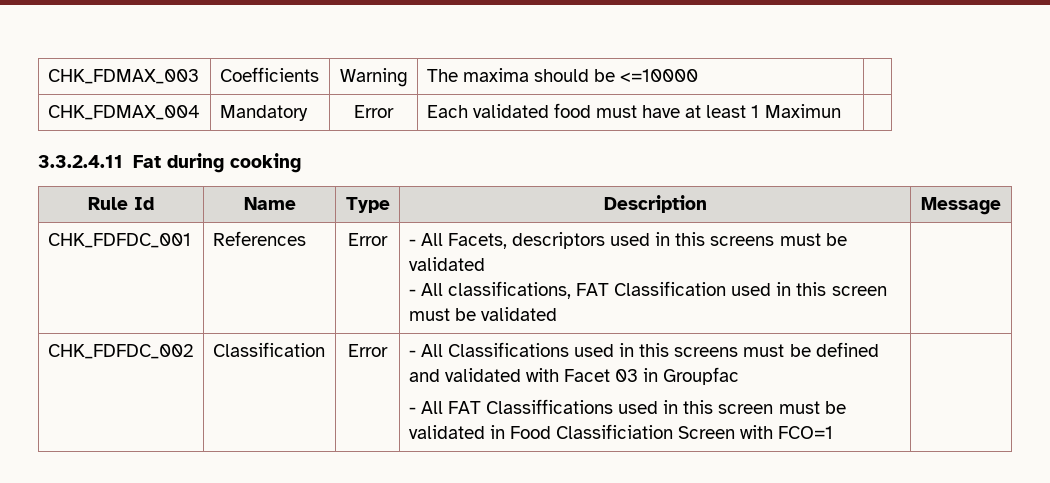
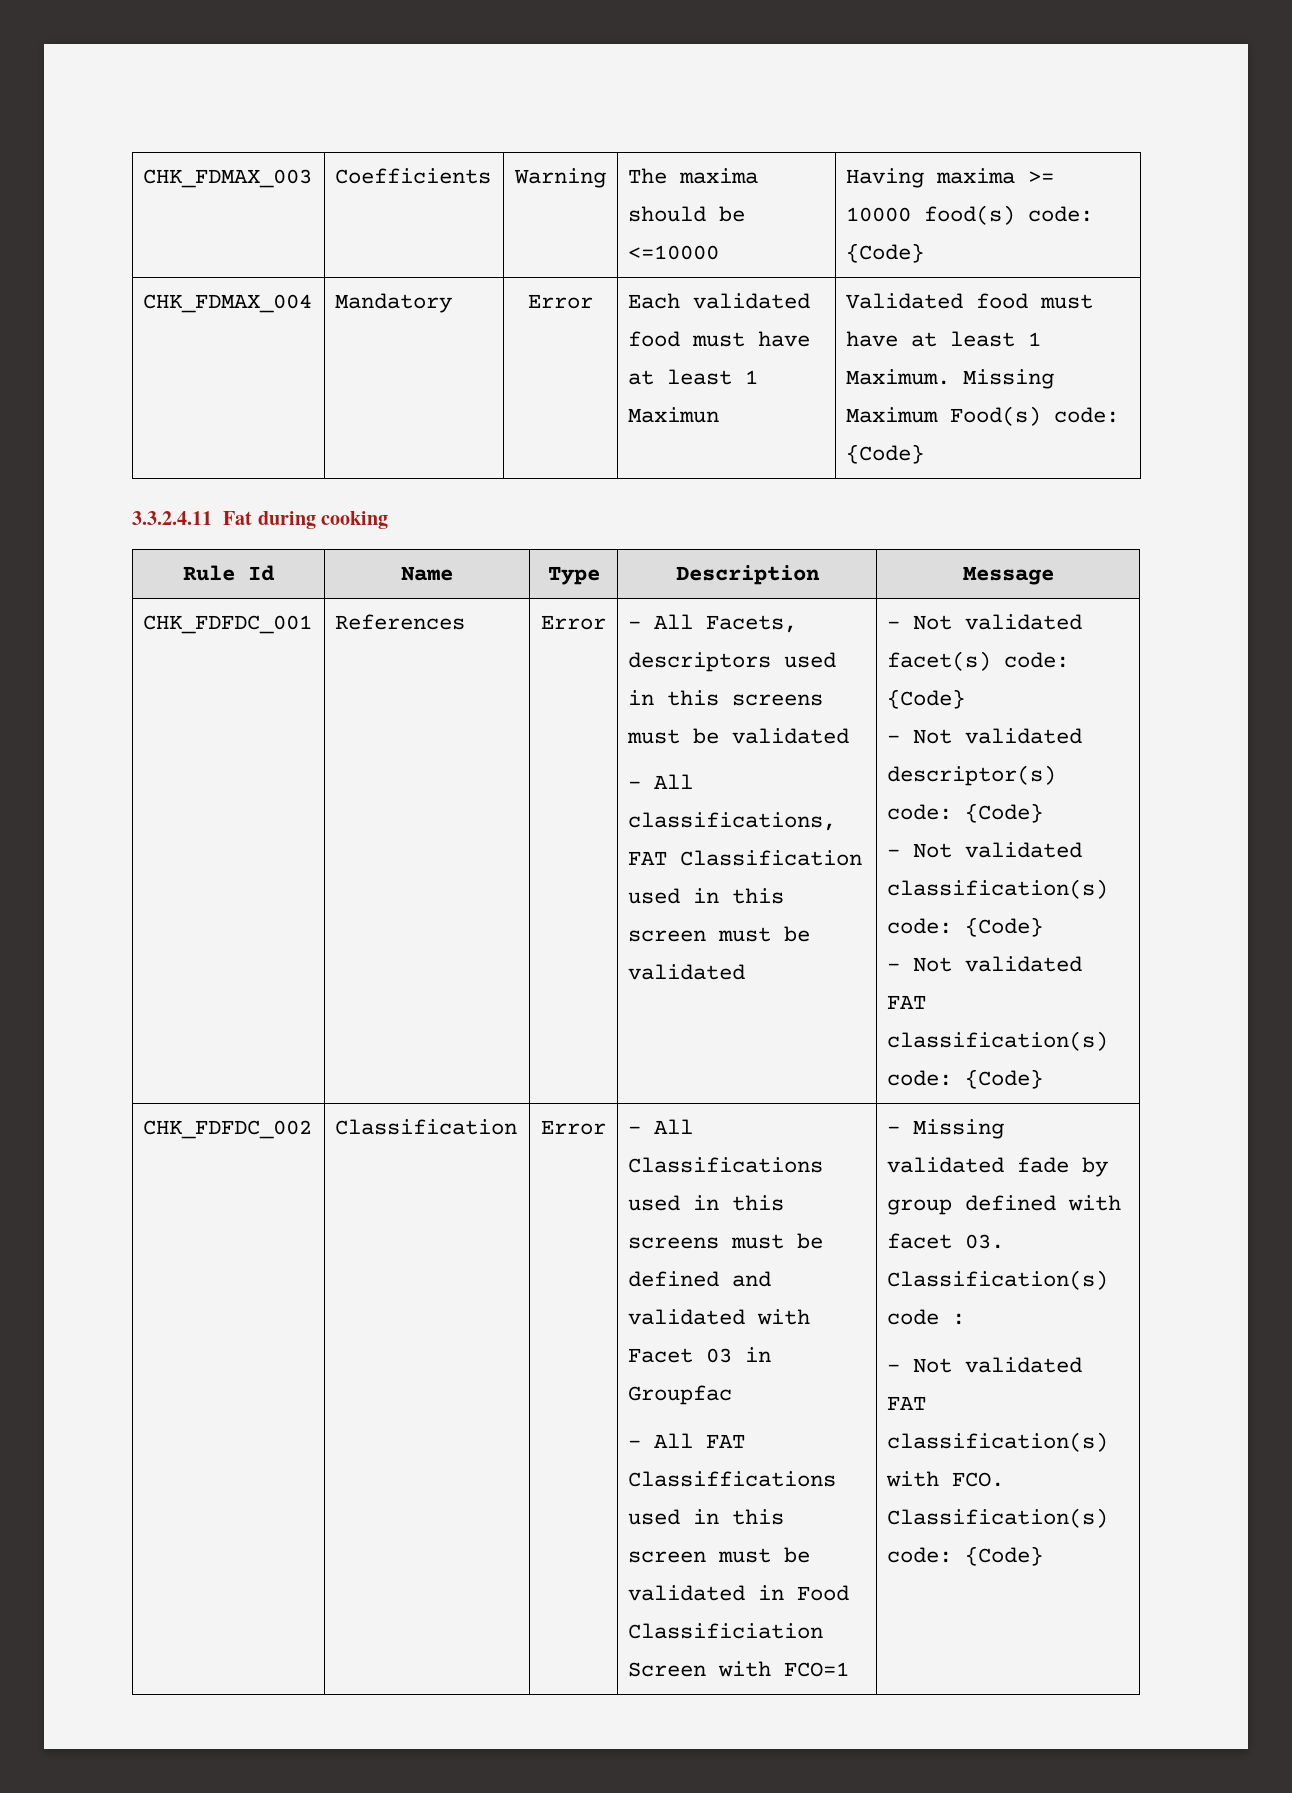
(699, 75) none -> [846,168,1055,188] [846,205,1094,225] [846,243,925,263] Having maxima >= 10000 food(s) code: {Code}
(841, 111) none -> [846,293,1094,309] [846,331,1042,347] [846,369,1055,389] [846,406,1120,426] [846,444,925,464] Validated food must have at least 1 Maximum. Missing Maximum Food(s) code: {Code}
(557, 314) none -> [887,614,1083,630] [887,651,1070,671] [887,689,966,709] [887,728,1083,744] [887,765,1057,786] [887,803,1044,823] [887,842,1083,858] [887,879,1109,899] [887,917,1044,937] [887,956,1083,972] [887,995,927,1009] [887,1031,1109,1051] [887,1069,1044,1089] - Not validated facet(s) code: {Code} // - Not validated descriptor(s) code: {Code} // - Not validated classification(s) code: {Code} // - Not validated FAT classification(s) code: {Code}
(834, 432) none -> [887,1119,1005,1139] [887,1157,1109,1177] [887,1195,1122,1215] [887,1233,1005,1249] [887,1270,1109,1290] [887,1309,966,1325] [887,1357,1083,1373] [887,1396,927,1410] [887,1432,1109,1452] [886,1471,1005,1487] [887,1508,1109,1528] [887,1546,1044,1566] - Missing validated fade by group defined with facet 03. Classification(s) code : // - Not validated FAT classification(s) with FCO. Classification(s) code: {Code}

